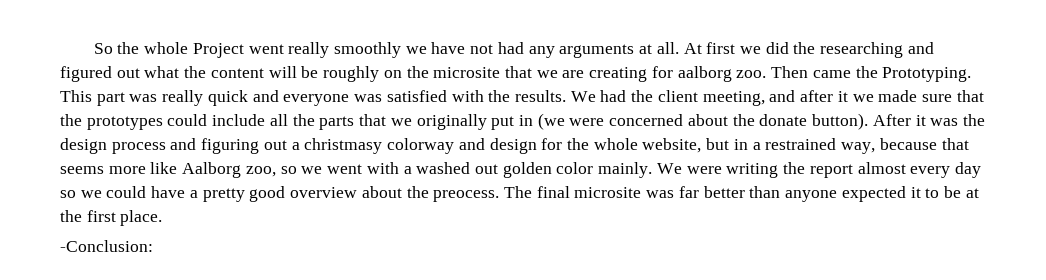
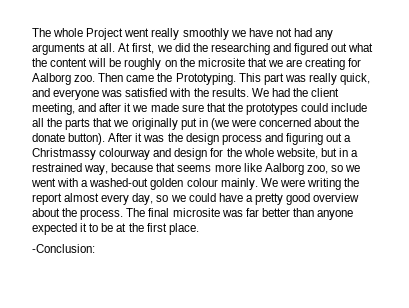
[93,42,140,54] So the -> [32,28,51,37] The
[706,42,736,54] first -> [132,43,155,54] first,
[677,66,732,82] aalborg -> [32,73,71,85] Aalborg
[207,90,248,106] quick -> [340,73,371,85] quick,
[304,138,455,154] christmasy colorway -> [32,148,151,160] Christmassy colourway
[416,162,594,178] washed out golden color -> [89,178,218,190] washed-out golden colour
[954,162,981,178] day -> [132,193,154,205] day,
[433,190,500,202] preocess. -> [80,209,124,220] process.

